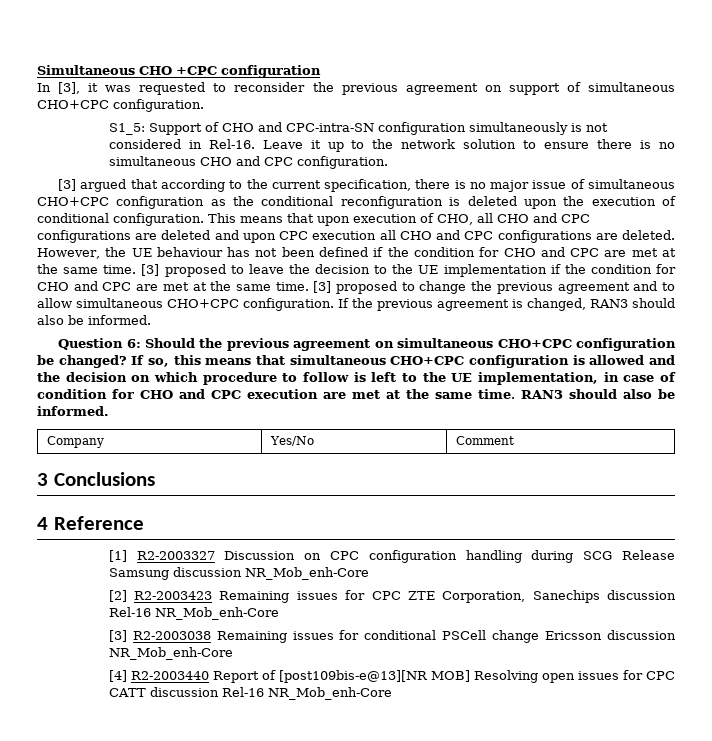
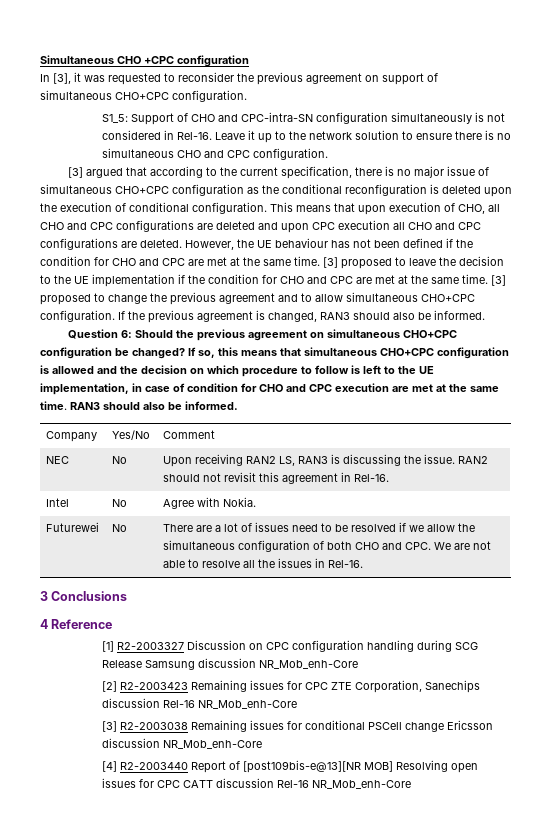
(514, 440) none -> [46,456,70,464] [112,456,128,464] [163,454,489,467] [163,472,390,484] [46,498,70,507] [112,499,128,507] [163,497,257,509] [46,522,100,532] [112,524,128,532] [163,522,476,532] [163,540,492,552] [163,558,364,568] // NEC | No | Upon receiving RAN2 LS, RAN3 is discussing the issue. RAN2 should not revisit this agreement in Rel-16. // Intel | No | Agree with Nokia. // Futurewei | No | There are a lot of issues need to be resolved if we allow the simultaneous configuration of both CHO and CPC. We are not able to resolve all the issues in Rel-16.

